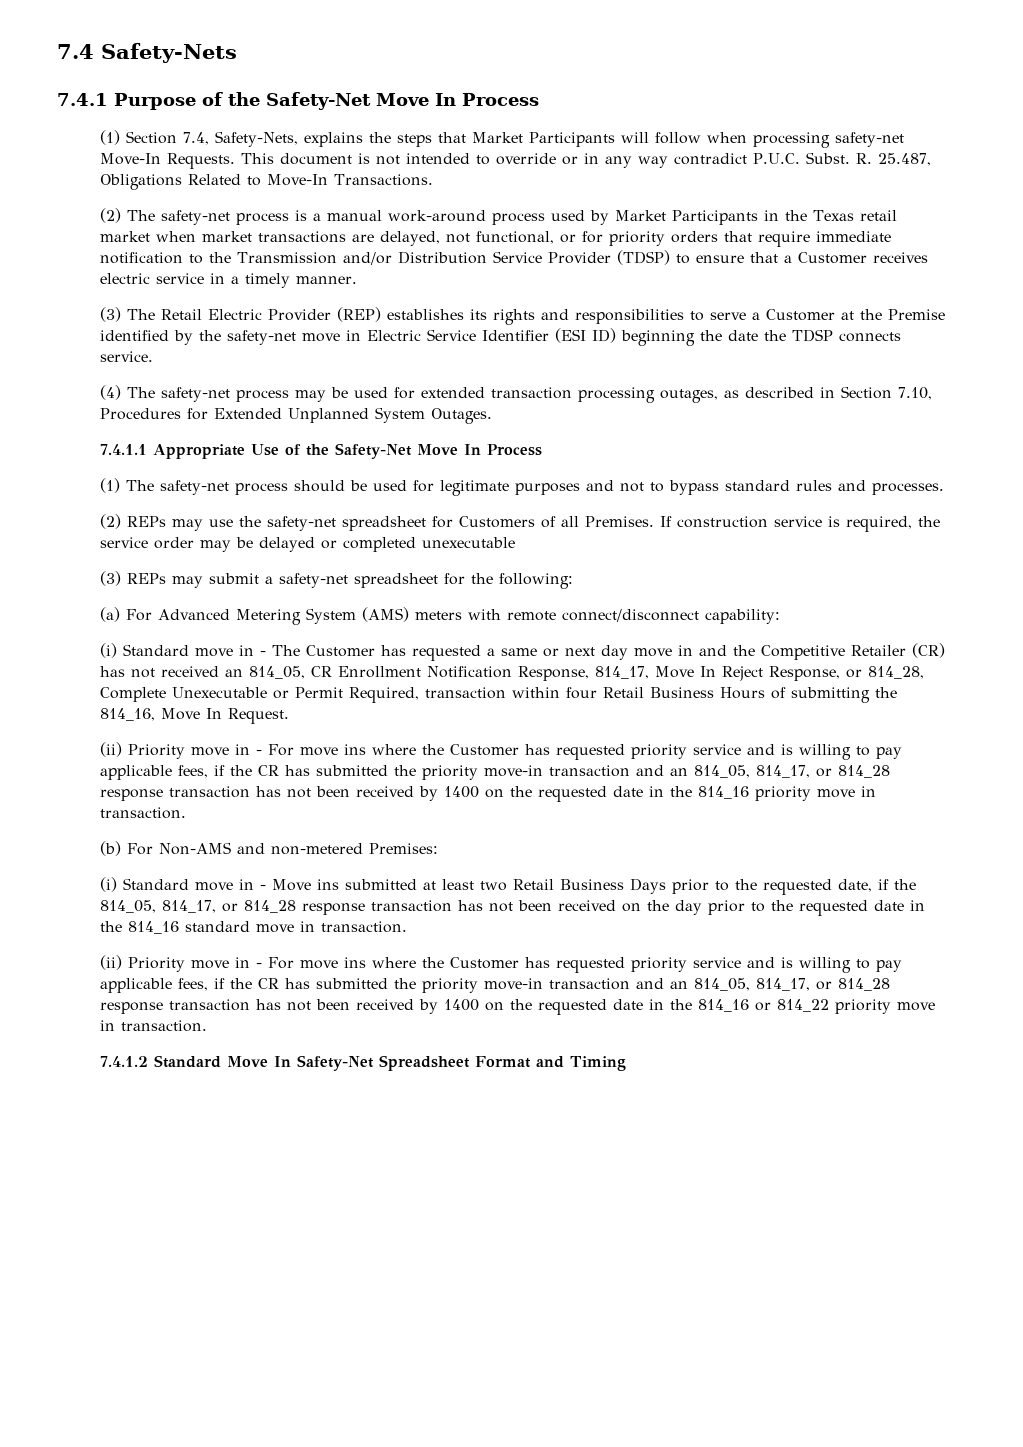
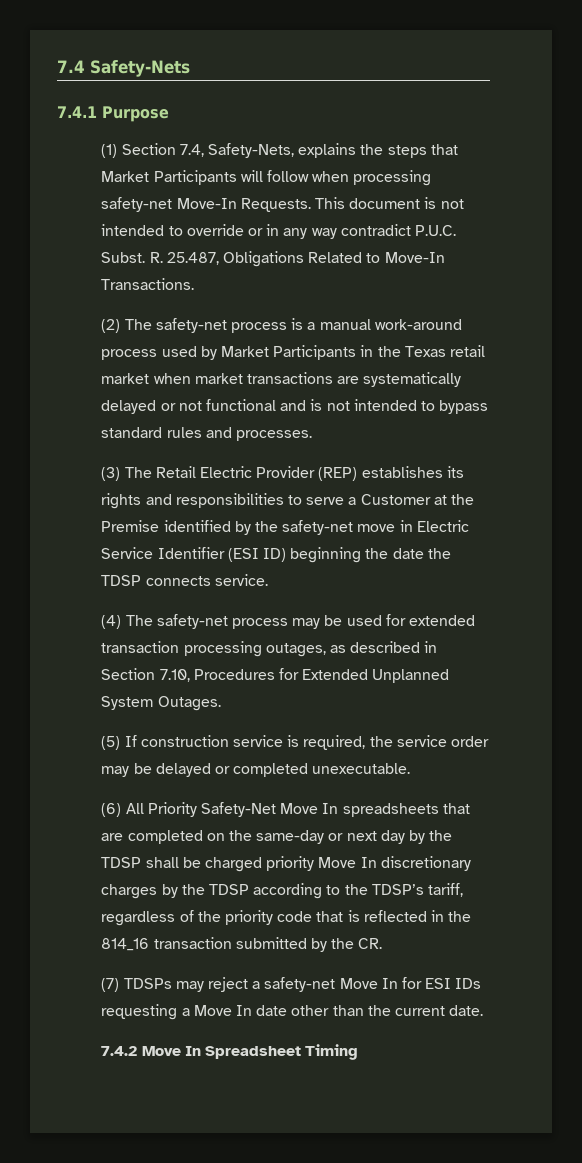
[202,92,539,110] of the Safety-Net Move In Process -> (169, 114) none
[379,231,891,247] [99,250,928,265] [99,273,357,288] delayed, not functional, or for priority orders that require immediate notification to the Transmission and/or Distribution Service Provider (TDSP) to ensure that a Customer receives electric service in a timely manner. -> [363,372,462,387] [101,399,489,414] [101,427,313,441] systematically delayed or not functional and is not intended to bypass standard rules and processes.
[99,443,542,459] [99,478,944,496] [99,514,654,531] 7.4.1.1 Appropriate Use of the Safety-Net Move In Process // (1) The safety-net process should be used for legitimate purposes and not to bypass standard rules and processes. // (2) REPs may use the safety-net spreadsheet for Customers of all Premises. -> [101,736,121,750] (5)
[421,537,515,548] [99,571,573,589] [99,607,780,625] [99,643,945,661] [99,666,924,681] [99,687,897,703] [99,708,289,724] [99,742,902,760] [99,765,890,780] [99,786,876,802] [99,807,186,819] [99,841,438,856] [99,877,916,895] [99,900,925,916] [99,921,407,934] [99,955,902,973] [99,978,890,993] [99,999,935,1015] [99,1020,207,1032] [99,1055,564,1071] unexecutable // (3) REPs may submit a safety-net spreadsheet for the following: // (a) For Advanced Metering System (AMS) meters with remote connect/disconnect capability: // (i) Standard move in - The Customer has requested a same or next day move in and the Competitive Retailer (CR) has not received an 814_05, CR Enrollment Notification Response, 814_17, Move In Reject Response, or 814_28, Complete Unexecutable or Permit Required, transaction within four Retail Business Hours of submitting the 814_16, Move In Request. // (ii) Priority move in - For move ins where the Customer has requested priority service and is willing to pay applicable fees, if the CR has submitted the priority move-in transaction and an 814_05, 814_17, or 814_28 response transaction has not been received by 1400 on the requested date in the 814_16 priority move in transaction. // (b) For Non-AMS and non-metered Premises: // (i) Standard move in - Move ins submitted at least two Retail Business Days prior to the requested date, if the 814_05, 814_17, or 814_28 response transaction has not been received on the day prior to the requested date in the 814_16 standard move in transaction. // (ii) Priority move in - For move ins where the Customer has requested priority service and is willing to pay applicable fees, if the CR has submitted the priority move-in transaction and an 814_05, 814_17, or 814_28 response transaction has not been received by 1400 on the requested date in the 814_16 or 814_22 priority move in transaction. // 7.4.1.2 Standard Move In Safety-Net Spreadsheet Format and -> [312,763,411,774] [101,802,470,817] [101,830,453,844] [101,856,471,872] [101,883,463,899] [101,910,472,926] [101,937,383,952] [101,977,482,992] [101,1004,484,1020] [101,1046,302,1059] unexecutable. // (6) All Priority Safety-Net Move In spreadsheets that are completed on the same-day or next day by the TDSP shall be charged priority Move In discretionary charges by the TDSP according to the TDSP’s tariff, regardless of the priority code that is reflected in the 814_16 transaction submitted by the CR. // (7) TDSPs may reject a safety-net Move In for ESI IDs requesting a Move In date other than the current date. // 7.4.2 Move In Spreadsheet

